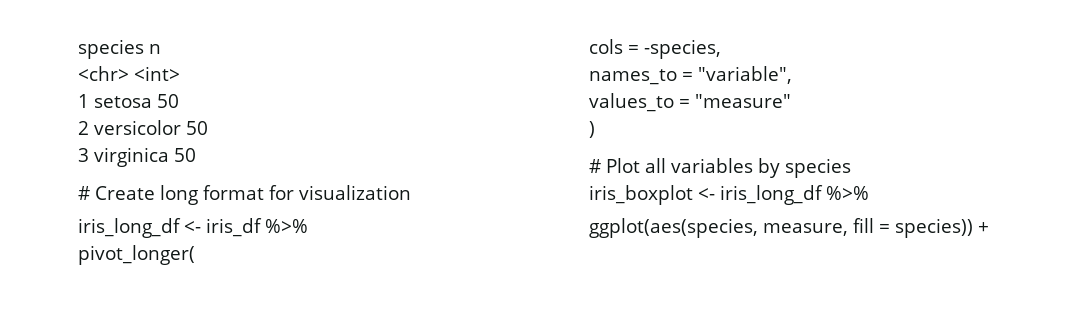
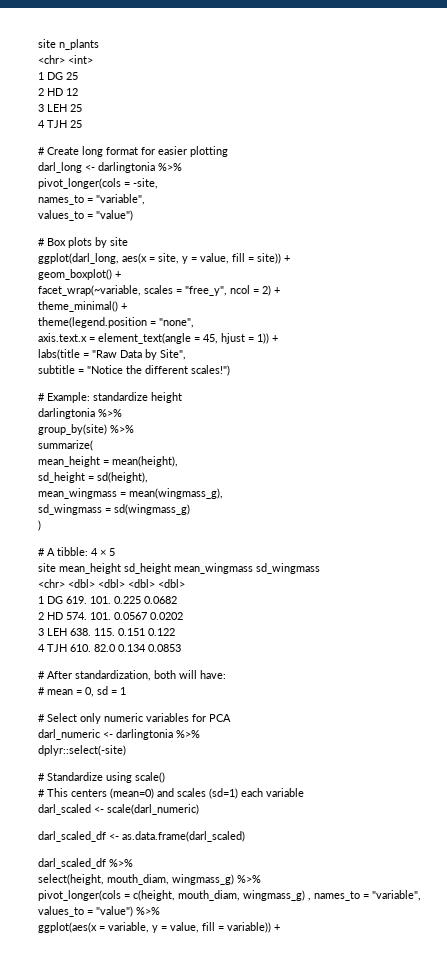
[77,39,161,59] species n -> [38,39,100,50] site n_plants
[93,94,179,108] [77,120,208,135] [77,147,196,167] setosa 50 // 2 versicolor 50 // 3 virginica 50 -> [47,72,79,80] [38,88,79,96] [38,104,83,112] [38,120,83,128] DG 25 // 2 HD 12 // 3 LEH 25 // 4 TJH 25
[298,185,411,200] [77,218,308,238] [77,245,195,265] [588,39,721,59] visualization // iris_long_df <- iris_df %>% // pivot_longer( // cols = -species, -> [158,146,229,157] [38,162,183,173] [38,178,159,189] easier plotting // darl_long <- darlingtonia %>% // pivot_longer(cols = -site,
[694,94,791,108] [588,121,595,138] [588,158,851,178] [588,185,869,205] [588,218,973,238] "measure" // ) // # Plot all variables by species // iris_boxplot <- iris_long_df %>% // ggplot(aes(species, measure, fill = species)) -> [96,210,134,221] [38,237,129,248] [38,253,291,264] [38,269,122,280] [38,285,281,296] [38,301,128,312] [38,317,195,328] [38,333,279,344] [38,349,187,360] [38,365,231,376] [38,392,183,403] [38,408,123,419] [38,424,135,435] [38,440,94,451] [38,456,179,467] [38,472,149,483] [38,488,224,499] [38,504,191,515] [38,520,42,531] [38,547,116,556] [38,563,321,574] [38,579,186,588] [38,596,178,604] [38,612,184,620] [38,628,176,636] [38,644,182,652] [38,670,227,681] [38,686,127,697] [38,713,232,724] [38,729,201,740] [38,745,127,756] [38,772,166,783] [38,788,305,799] [38,804,200,815] [38,831,246,842] [38,858,134,869] [38,874,262,885] [38,890,422,901] [38,906,161,917] [38,922,272,933] "value") // # Box plots by site // ggplot(darl_long, aes(x = site, y = value, fill = site)) + // geom_boxplot() + // facet_wrap(~variable, scales = "free_y", ncol = 2) + // theme_minimal() + // theme(legend.position = "none", // axis.text.x = element_text(angle = 45, hjust = 1)) + // labs(title = "Raw Data by Site", // subtitle = "Notice the different scales!") // # Example: standardize height // darlingtonia %>% // group_by(site) %>% // summarize( // mean_height = mean(height), // sd_height = sd(height), // mean_wingmass = mean(wingmass_g), // sd_wingmass = sd(wingmass_g) // ) // # A tibble: 4 × 5 // site mean_height sd_height mean_wingmass sd_wingmass // <chr> <dbl> <dbl> <dbl> <dbl> // 1 DG 619. 101. 0.225 0.0682 // 2 HD 574. 101. 0.0567 0.0202 // 3 LEH 638. 115. 0.151 0.122 // 4 TJH 610. 82.0 0.134 0.0853 // # After standardization, both will have: // # mean = 0, sd = 1 // # Select only numeric variables for PCA // darl_numeric <- darlingtonia %>% // dplyr::select(-site) // # Standardize using scale() // # This centers (mean=0) and scales (sd=1) each variable // darl_scaled <- scale(darl_numeric) // darl_scaled_df <- as.data.frame(darl_scaled) // darl_scaled_df %>% // select(height, mouth_diam, wingmass_g) %>% // pivot_longer(cols = c(height, mouth_diam, wingmass_g) , names_to = "variable", values_to = "value") %>% // ggplot(aes(x = variable, y = value, fill = variable))

